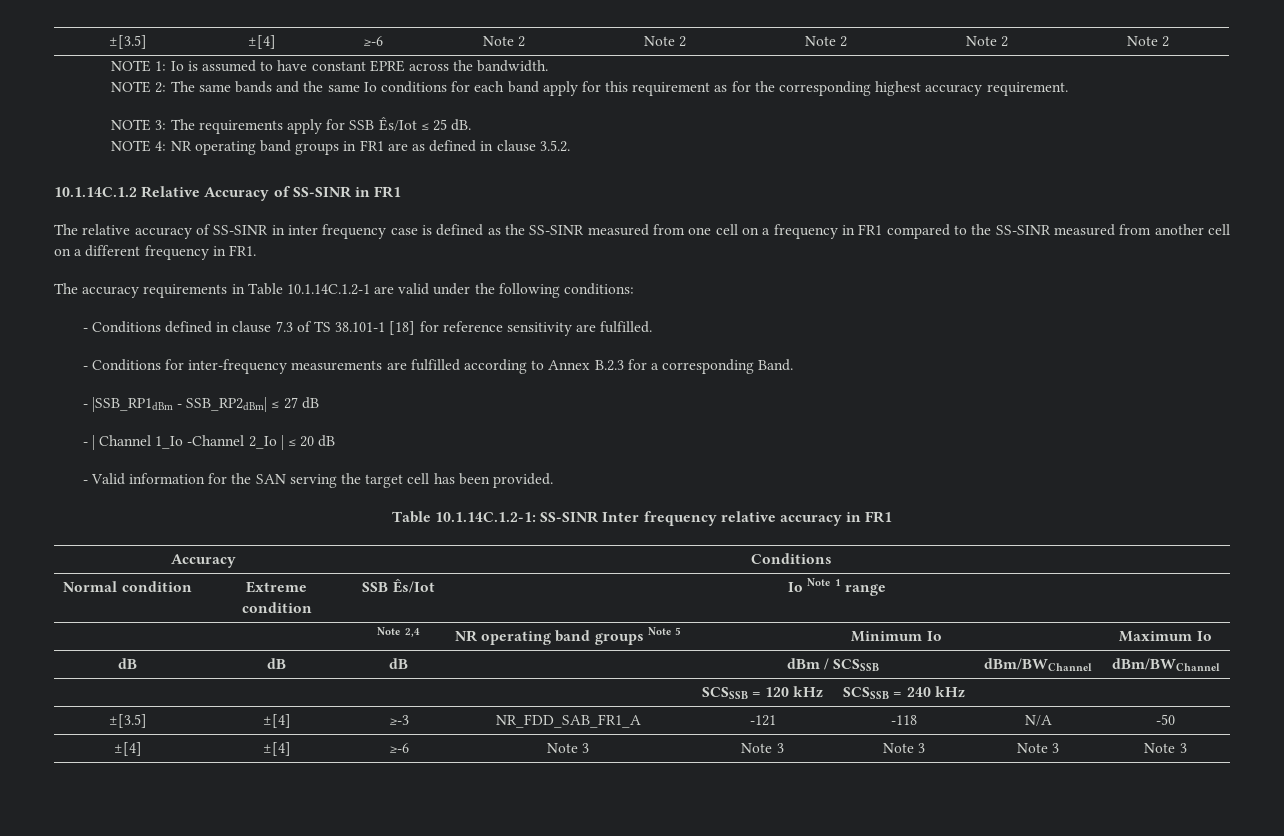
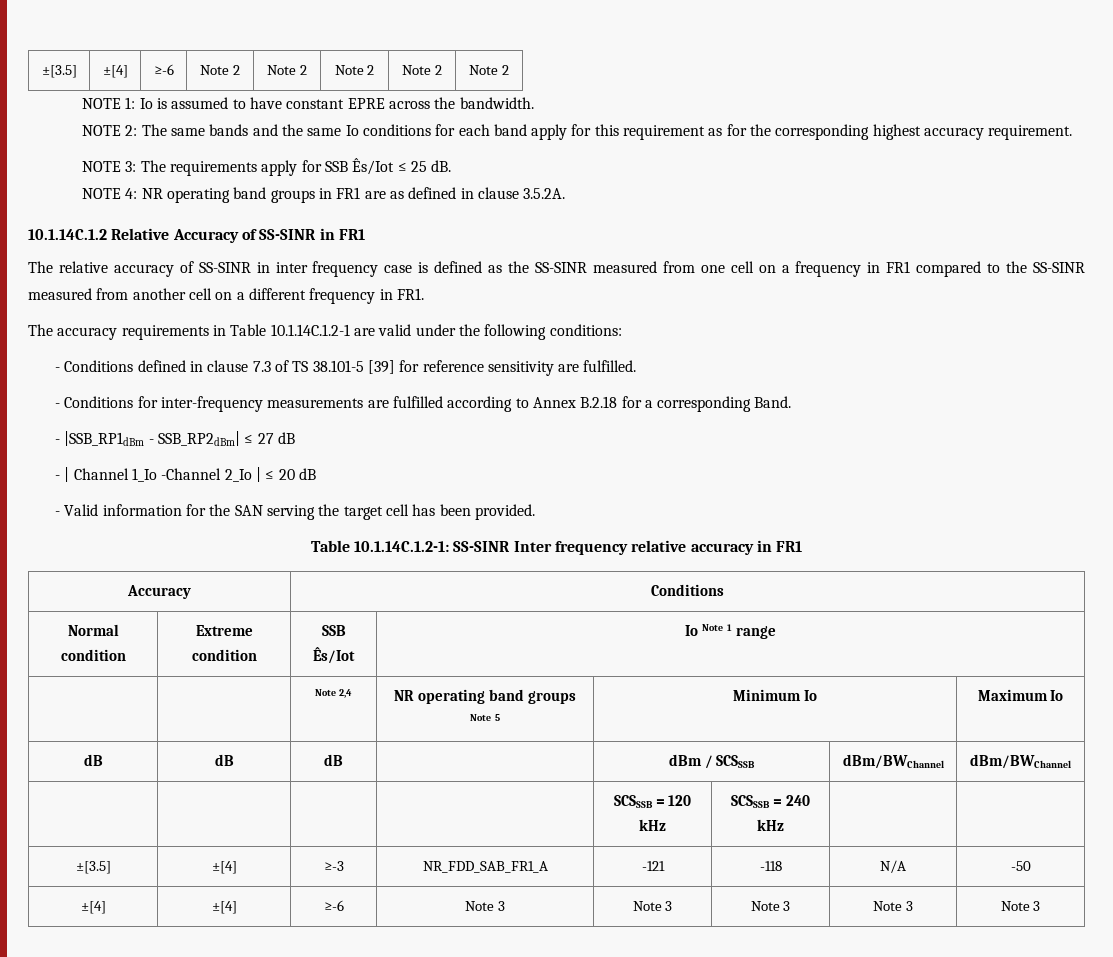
[539,140,570,152] 3.5.2. -> [523,188,566,199] 3.5.2A.
[335,321,416,335] 38.101-1 [18] -> [312,360,395,374] 38.101-5 [39]
[594,360,624,371] B.2.3 -> [580,396,618,408] B.2.18

